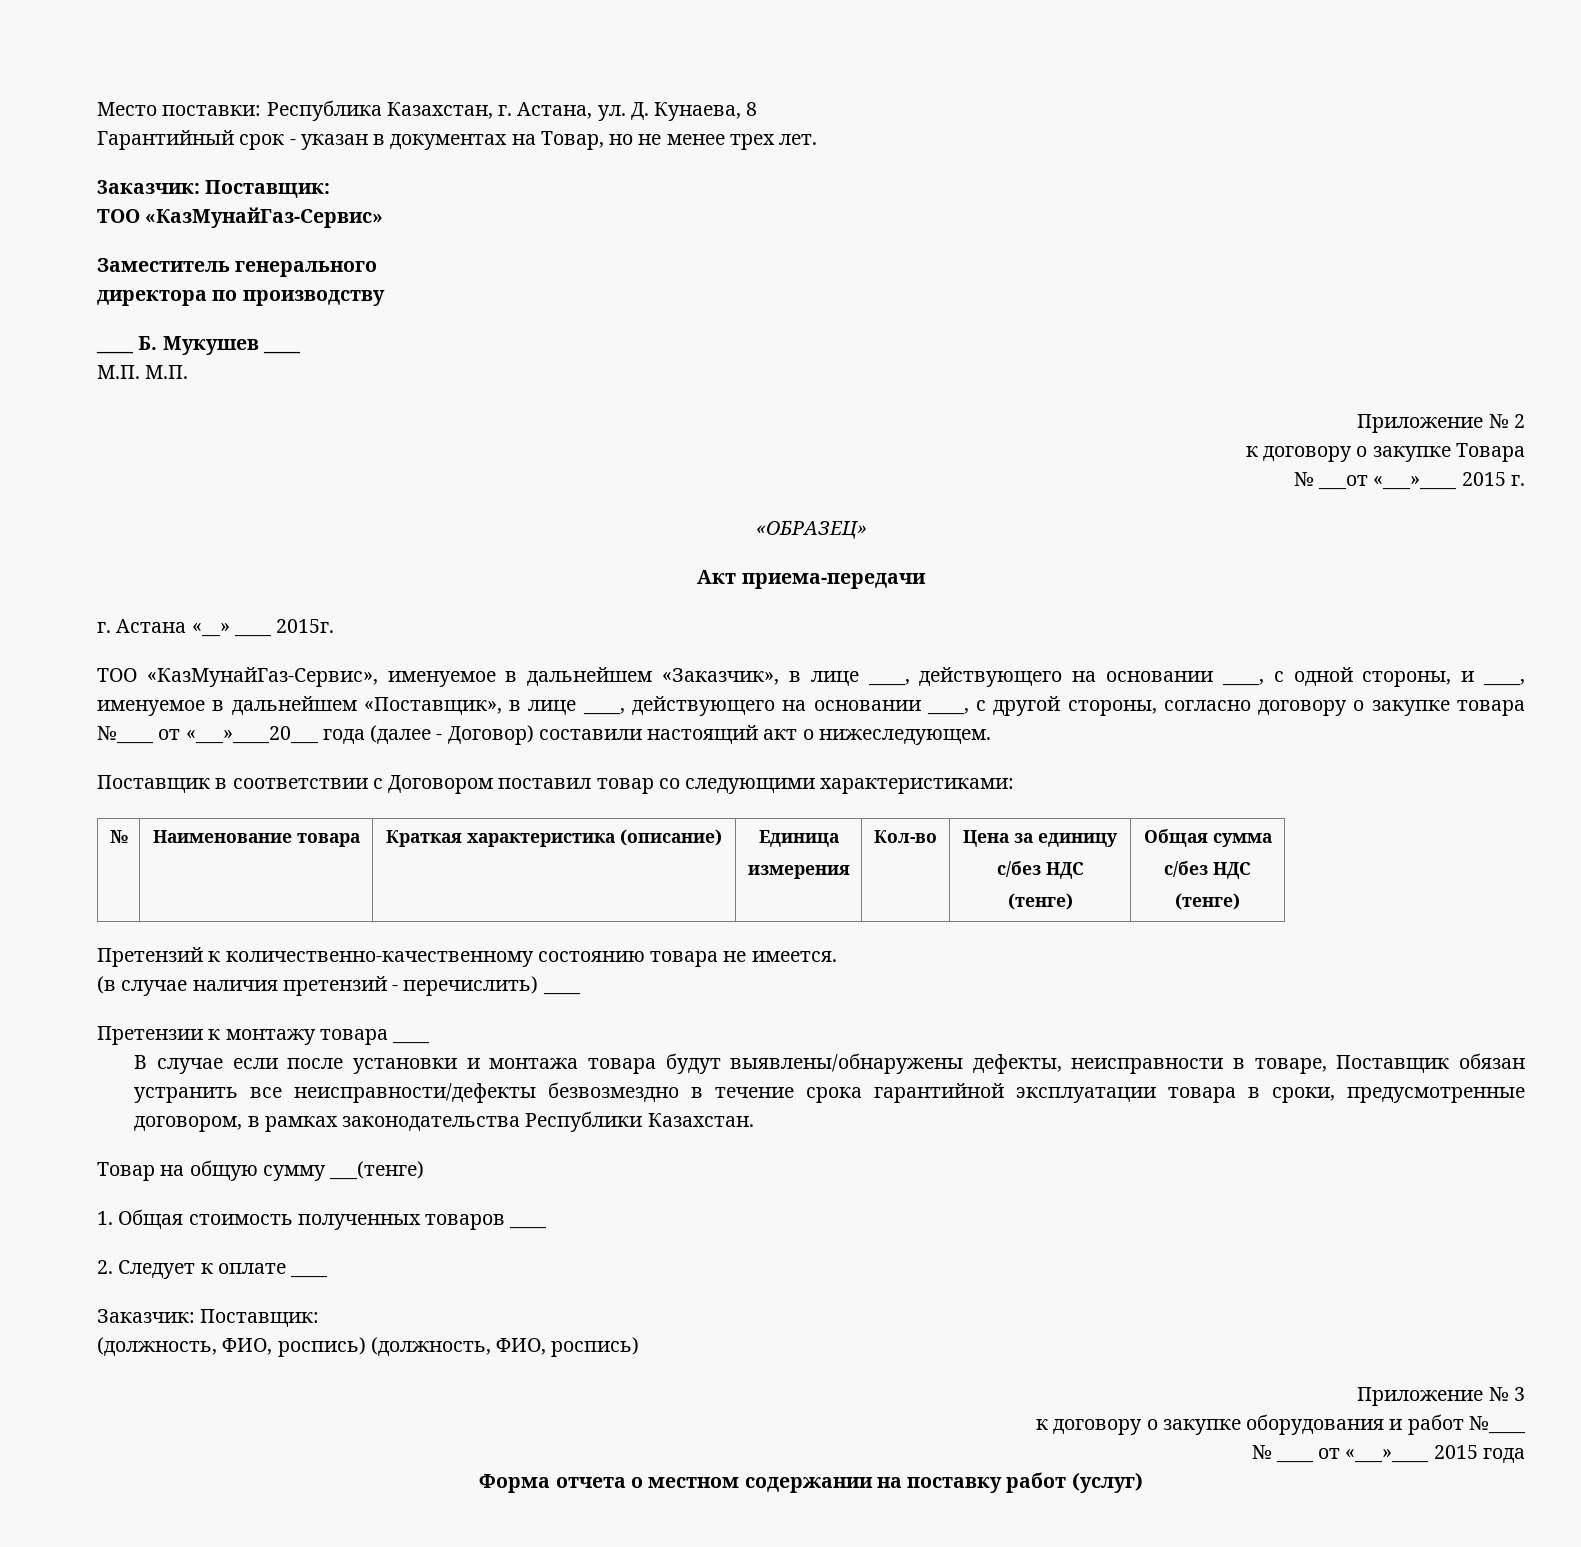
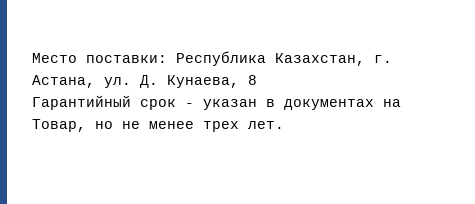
[97,180,331,198] [97,207,384,228] [97,258,378,277] [97,290,385,306] [96,350,134,354] [138,336,301,355] [97,365,189,379] [1357,414,1526,433] [1245,443,1526,462] [1293,472,1526,490] [755,521,867,539] [697,570,926,589] [97,619,272,637] [276,619,335,633] [97,667,1525,687] [97,696,1526,716] [97,725,991,745] [97,775,1015,794] [109,830,128,843] [152,830,360,847] [386,829,722,847] [758,830,839,847] [747,865,850,879] [874,830,937,843] [963,830,1118,847] [996,861,1084,879] [1007,893,1073,910] [1143,829,1272,847] [1164,861,1251,879] [1175,893,1240,910] [97,947,837,967] [97,976,581,996] [97,1026,431,1045] [134,1053,1525,1074] [134,1082,1525,1103] [134,1111,754,1132] [97,1160,425,1181] [97,1209,548,1230] [97,1260,286,1279] [290,1274,329,1278] [97,1309,320,1327] [97,1337,640,1357] [1357,1387,1526,1406] [1036,1414,1527,1435] [1251,1445,1272,1459] [1275,1459,1314,1463] [1318,1445,1526,1463] [479,1472,1143,1493] // 3аказчик: Поставщик: // ТОО «КазМунайГаз-Сервис» // Заместитель генерального // директора по производству // ____ Б. Мукушев ____ // М.П. М.П. // Приложение № 2 // к договору о закупке Товара // № ___от «___»____ 2015 г. // «ОБРАЗЕЦ» // Акт приема-передачи // г. Астана «__» ____ 2015г. // ТОО «КазМунайГаз-Сервис», именуемое в дальнейшем «Заказчик», в лице ____, действующего на основании ____, с одной стороны, и ____, именуемое в дальнейшем «Поставщик», в лице ____, действующего на основании ____, с другой стороны, согласно договору о закупке товара №____ от «___»____20___ года (далее - Договор) составили настоящий акт о нижеследующем. // Поставщик в соответствии с Договором поставил товар со следующими характеристиками: // № | Наименование товара | Краткая характеристика (описание) | Единица // измерения | Кол-во | Цена за единицу // с/без НДС // (тенге) | Общая сумма // с/без НДС // (тенге) // Претензий к количественно-качественному состоянию товара не имеется. // (в случае наличия претензий - перечислить) ____ // Претензии к монтажу товара ____ // В случае если после установки и монтажа товара будут выявлены/обнаружены дефекты, неисправности в товаре, Поставщик обязан устранить все неисправности/дефекты безвозмездно в течение срока гарантийной эксплуатации товара в сроки, предусмотренные договором, в рамках законодательства Республики Казахстан. // Товар на общую сумму ___(тенге) // 1. Общая стоимость полученных товаров ____ // 2. Следует к оплате ____ // Заказчик: Поставщик: // (должность, ФИО, роспись) (должность, ФИО, роспись) // Приложение № 3 // к договору о закупке оборудования и работ №____ // № ____ от «___»____ 2015 года // Форма отчета о местном содержании на поставку работ (услуг) -> (284, 125) none

